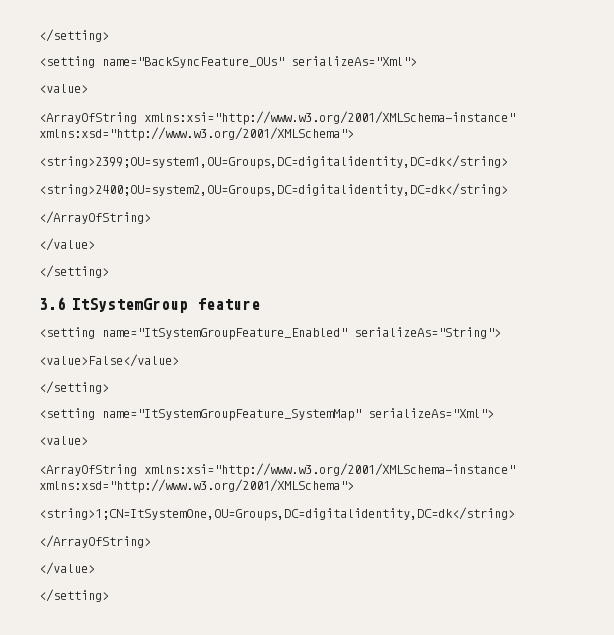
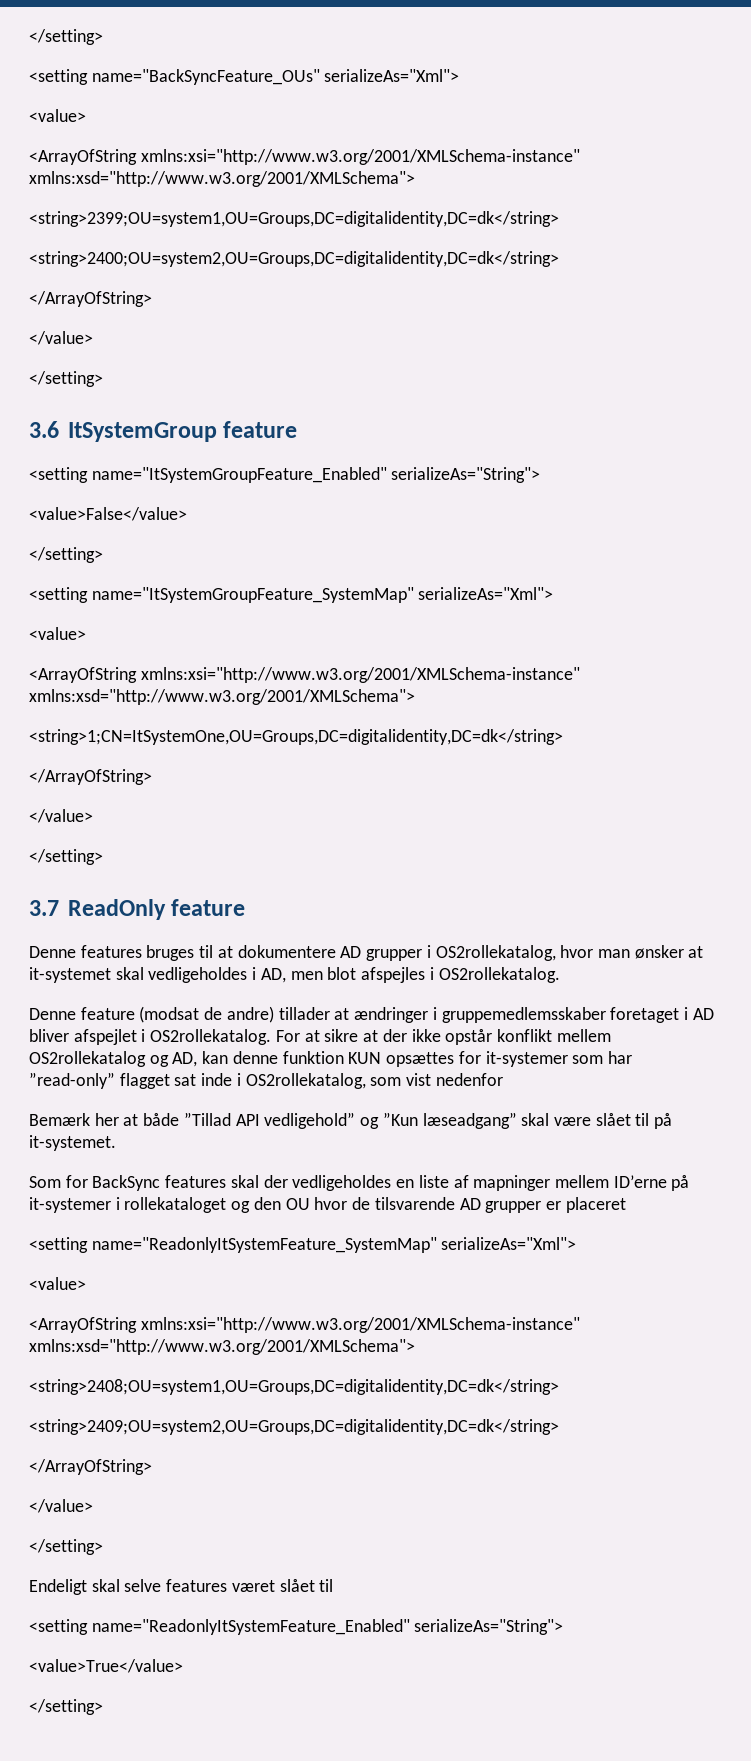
(109, 595) none -> [29,899,246,920] [29,945,704,961] [29,967,560,983] [29,1006,714,1023] [29,1029,611,1045] [29,1051,632,1067] [29,1072,503,1089] [29,1112,673,1129] [29,1135,116,1151] [29,1175,690,1191] [29,1197,626,1213] [29,1237,577,1253] [29,1277,86,1290] [29,1317,580,1333] [29,1339,415,1355] [29,1379,559,1395] [29,1419,559,1435] [29,1459,152,1475] [29,1499,93,1513] [29,1539,103,1555] [29,1579,334,1595] [29,1619,564,1635] [29,1659,183,1673] [29,1699,103,1715] // 3.7 ReadOnly feature // Denne features bruges til at dokumentere AD grupper i OS2rollekatalog, hvor man ønsker at it-systemet skal vedligeholdes i AD, men blot afspejles i OS2rollekatalog. // Denne feature (modsat de andre) tillader at ændringer i gruppemedlemsskaber foretaget i AD bliver afspejlet i OS2rollekatalog. For at sikre at der ikke opstår konflikt mellem OS2rollekatalog og AD, kan denne funktion KUN opsættes for it-systemer som har ”read-only” flagget sat inde i OS2rollekatalog, som vist nedenfor // Bemærk her at både ”Tillad API vedligehold” og ”Kun læseadgang” skal være slået til på it-systemet. // Som for BackSync features skal der vedligeholdes en liste af mapninger mellem ID’erne på it-systemer i rollekataloget og den OU hvor de tilsvarende AD grupper er placeret // <setting name="ReadonlyItSystemFeature_SystemMap" serializeAs="Xml"> // <value> // <ArrayOfString xmlns:xsi="http://www.w3.org/2001/XMLSchema-instance" xmlns:xsd="http://www.w3.org/2001/XMLSchema"> // <string>2408;OU=system1,OU=Groups,DC=digitalidentity,DC=dk</string> // <string>2409;OU=system2,OU=Groups,DC=digitalidentity,DC=dk</string> // </ArrayOfString> // </value> // </setting> // Endeligt skal selve features været slået til // <setting name="ReadonlyItSystemFeature_Enabled" serializeAs="String"> // <value>True</value> // </setting>

